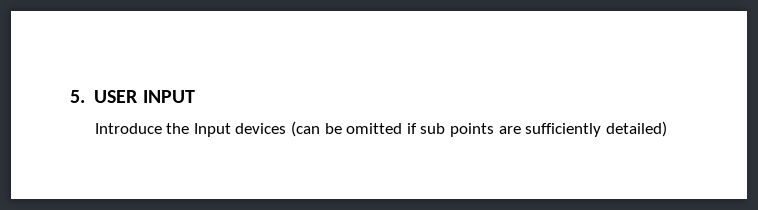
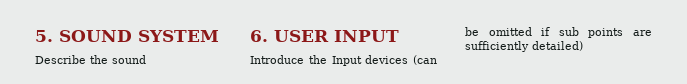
(85, 96) none -> [58,30,219,42] [35,55,146,64] [250,30,268,42] SOUND SYSTEM // Describe the sound // 6.

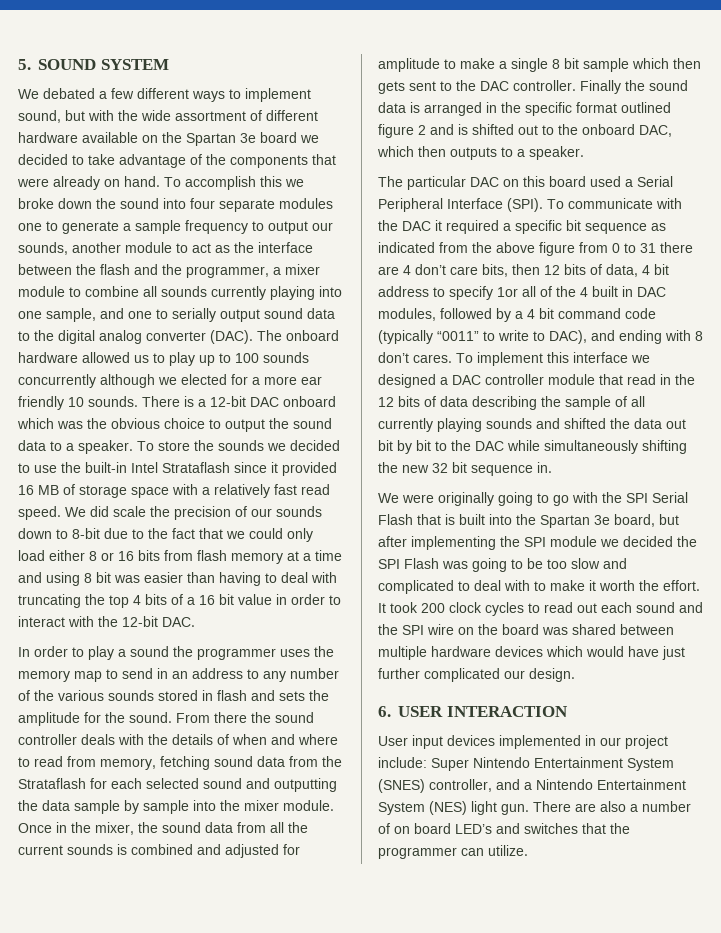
[35,55,146,64] [250,30,399,42] [250,55,437,66] [465,27,652,38] [465,41,583,52] Describe the sound // 6. USER INPUT // Introduce the Input devices (can be omitted if sub points are sufficiently detailed) -> [18,88,311,102] [18,110,318,123] [18,132,319,146] [18,154,336,168] [17,176,304,190] [18,198,333,212] [18,220,333,234] [18,242,313,255] [18,264,320,278] [18,286,342,300] [18,308,335,322] [18,330,339,344] [18,352,309,366] [18,374,322,388] [18,396,336,410] [17,418,332,432] [18,440,340,454] [18,462,337,476] [18,484,330,498] [18,506,322,520] [18,528,313,542] [18,550,342,564] [18,572,337,586] [18,594,341,608] [18,616,195,627] [18,646,334,660] [18,668,339,682] [18,690,329,701] [18,712,314,726] [18,734,338,745] [18,756,342,770] [18,778,337,792] [18,800,334,814] [18,822,308,835] [18,844,300,858] [378,58,701,72] [378,80,688,94] [378,102,671,116] [378,124,672,138] [377,146,584,160] [378,176,673,190] [378,198,682,212] [378,220,666,234] [378,242,693,256] [378,264,669,277] [378,286,666,300] [378,308,656,322] [378,330,703,344] [378,352,650,366] [378,374,695,388] [378,396,645,410] [378,418,686,432] [378,440,687,454] [378,462,552,476] [378,492,688,506] [378,514,679,528] [378,536,697,550] [378,558,627,572] [378,580,700,594] [378,602,703,616] [378,624,674,635] [378,646,685,660] [378,668,575,682] [378,706,568,717] [378,735,668,749] [378,757,674,771] [378,779,686,793] [378,801,691,815] [378,823,630,834] [378,845,528,859] We debated a few different ways to implement sound, but with the wide assortment of different hardware available on the Spartan 3e board we decided to take advantage of the components that were already on hand. To accomplish this we broke down the sound into four separate modules one to generate a sample frequency to output our sounds, another module to act as the interface between the flash and the programmer, a mixer module to combine all sounds currently playing into one sample, and one to serially output sound data to the digital analog converter (DAC). The onboard hardware allowed us to play up to 100 sounds concurrently although we elected for a more ear friendly 10 sounds. There is a 12-bit DAC onboard which was the obvious choice to output the sound data to a speaker. To store the sounds we decided to use the built-in Intel Strataflash since it provided 16 MB of storage space with a relatively fast read speed. We did scale the precision of our sounds down to 8-bit due to the fact that we could only load either 8 or 16 bits from flash memory at a time and using 8 bit was easier than having to deal with truncating the top 4 bits of a 16 bit value in order to interact with the 12-bit DAC. // In order to play a sound the programmer uses the memory map to send in an address to any number of the various sounds stored in flash and sets the amplitude for the sound. From there the sound controller deals with the details of when and where to read from memory, fetching sound data from the Strataflash for each selected sound and outputting the data sample by sample into the mixer module. Once in the mixer, the sound data from all the current sounds is combined and adjusted for amplitude to make a single 8 bit sample which then gets sent to the DAC controller. Finally the sound data is arranged in the specific format outlined figure 2 and is shifted out to the onboard DAC, which then outputs to a speaker. // The particular DAC on this board used a Serial Peripheral Interface (SPI). To communicate with the DAC it required a specific bit sequence as indicated from the above figure from 0 to 31 there are 4 don’t care bits, then 12 bits of data, 4 bit address to specify 1or all of the 4 built in DAC modules, followed by a 4 bit command code (typically “0011” to write to DAC), and ending with 8 don’t cares. To implement this interface we designed a DAC controller module that read in the 12 bits of data describing the sample of all currently playing sounds and shifted the data out bit by bit to the DAC while simultaneously shifting the new 32 bit sequence in. // We were originally going to go with the SPI Serial Flash that is built into the Spartan 3e board, but after implementing the SPI module we decided the SPI Flash was going to be too slow and complicated to deal with to make it worth the effort. It took 200 clock cycles to read out each sound and the SPI wire on the board was shared between multiple hardware devices which would have just further complicated our design. // 6. USER INTERACTION // User input devices implemented in our project include: Super Nintendo Entertainment System (SNES) controller, and a Nintendo Entertainment System (NES) light gun. There are also a number of on board LED’s and switches that the programmer can utilize.

